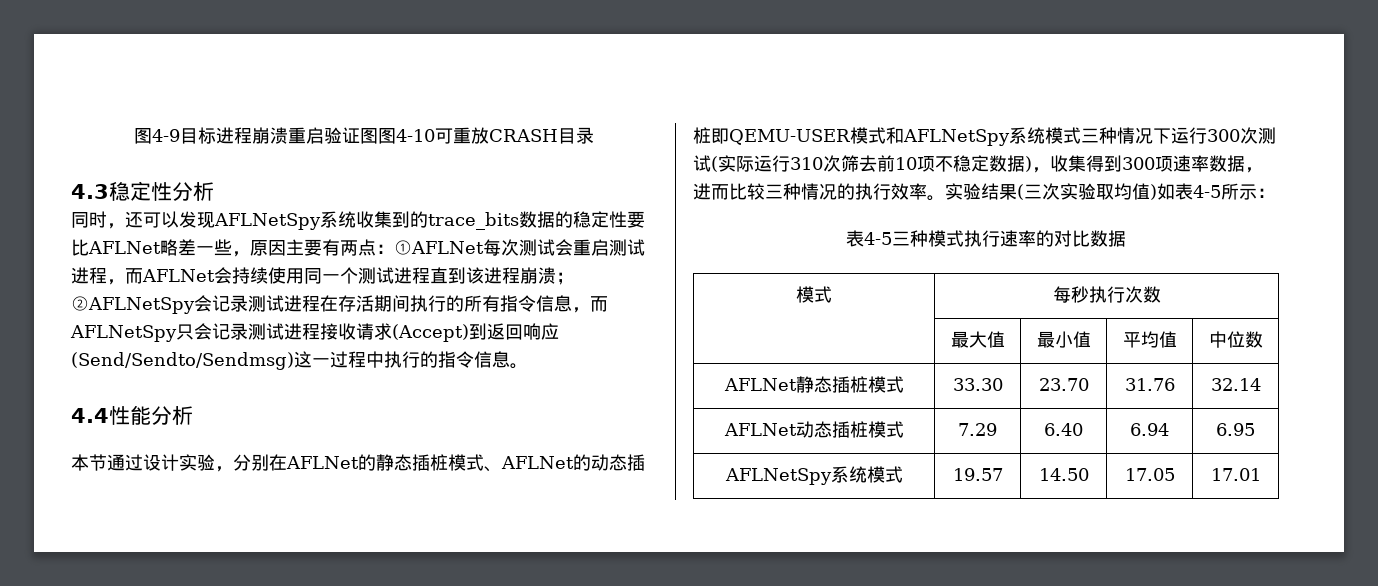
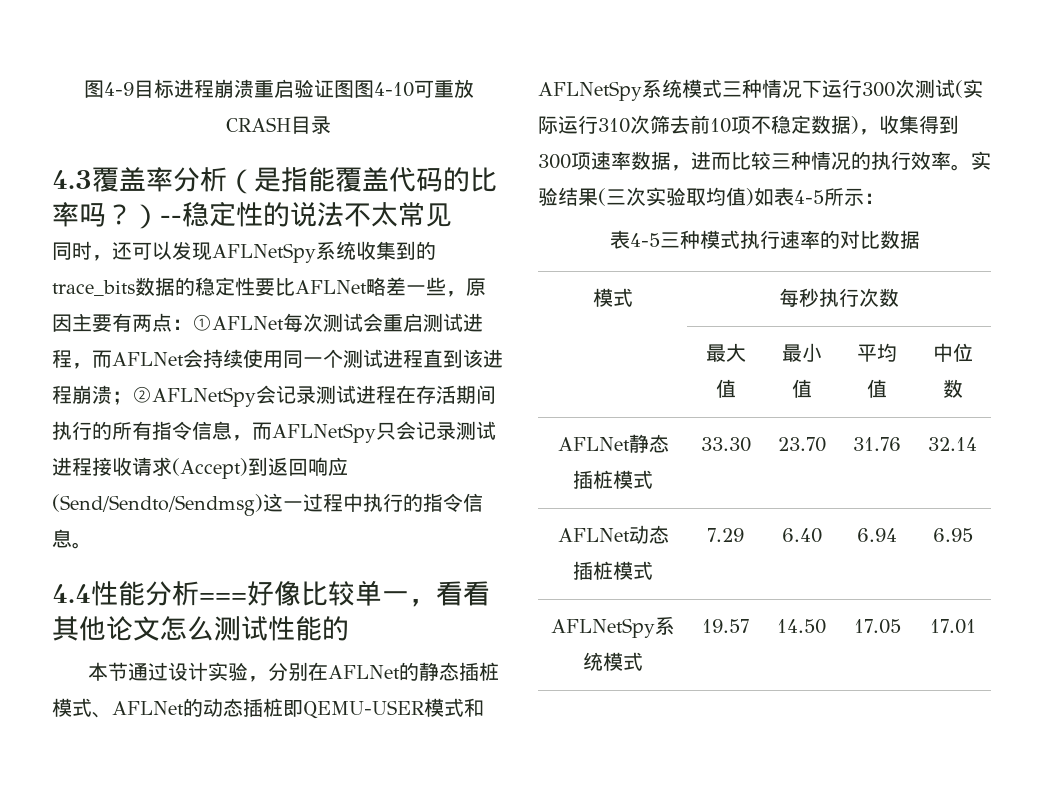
[109,181,214,201] 稳定性分析 -> [92,167,497,194] [52,201,452,229] 覆盖率分析（是指能覆盖代码的比率吗？）--稳定性的说法不太常见
(193, 415) none -> [199,580,490,607] [52,616,349,641] ===好像比较单一，看看其他论文怎么测试性能的

